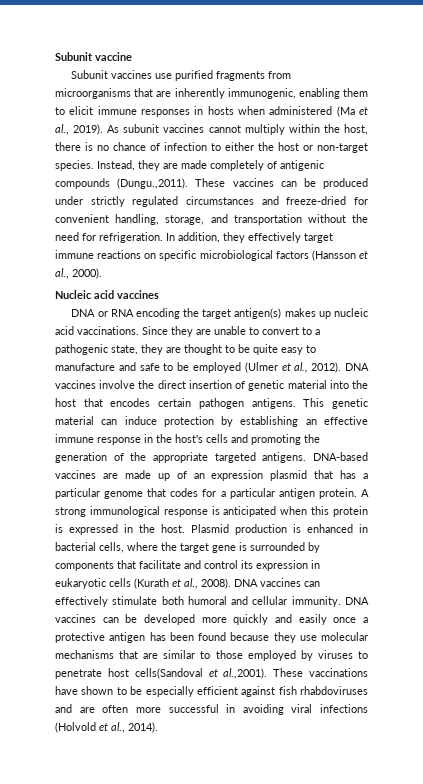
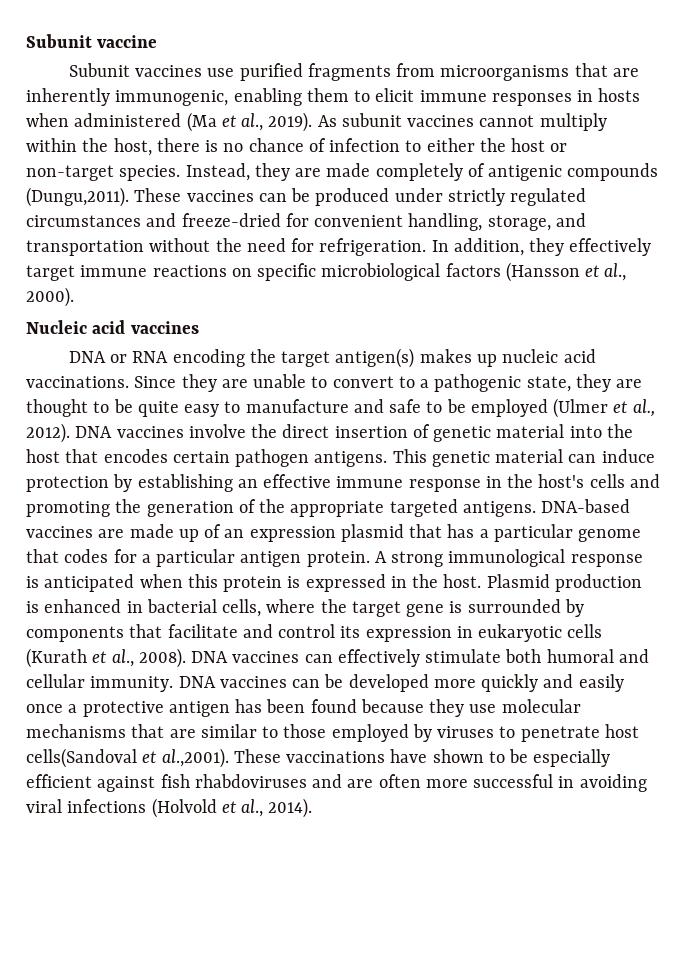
[117,178,189,189] (Dungu.,2011). -> [26,187,129,207] (Dungu,2011).

